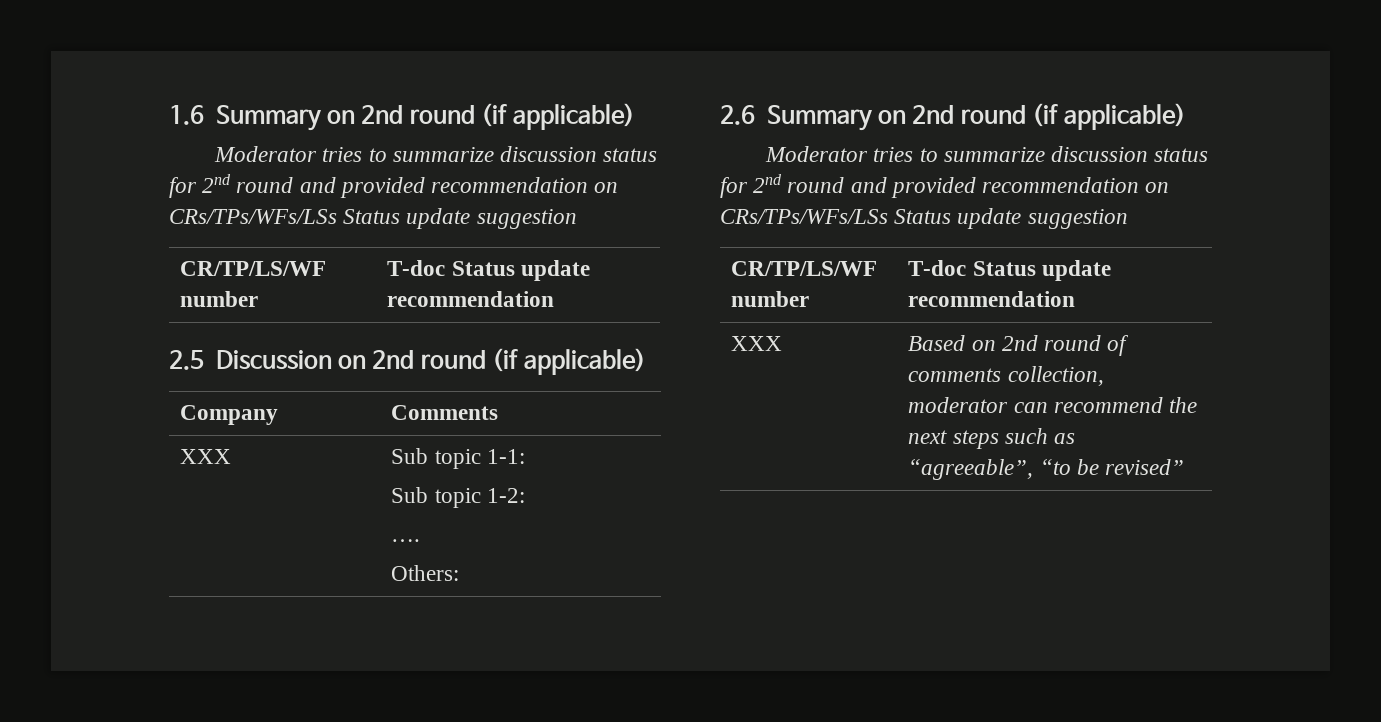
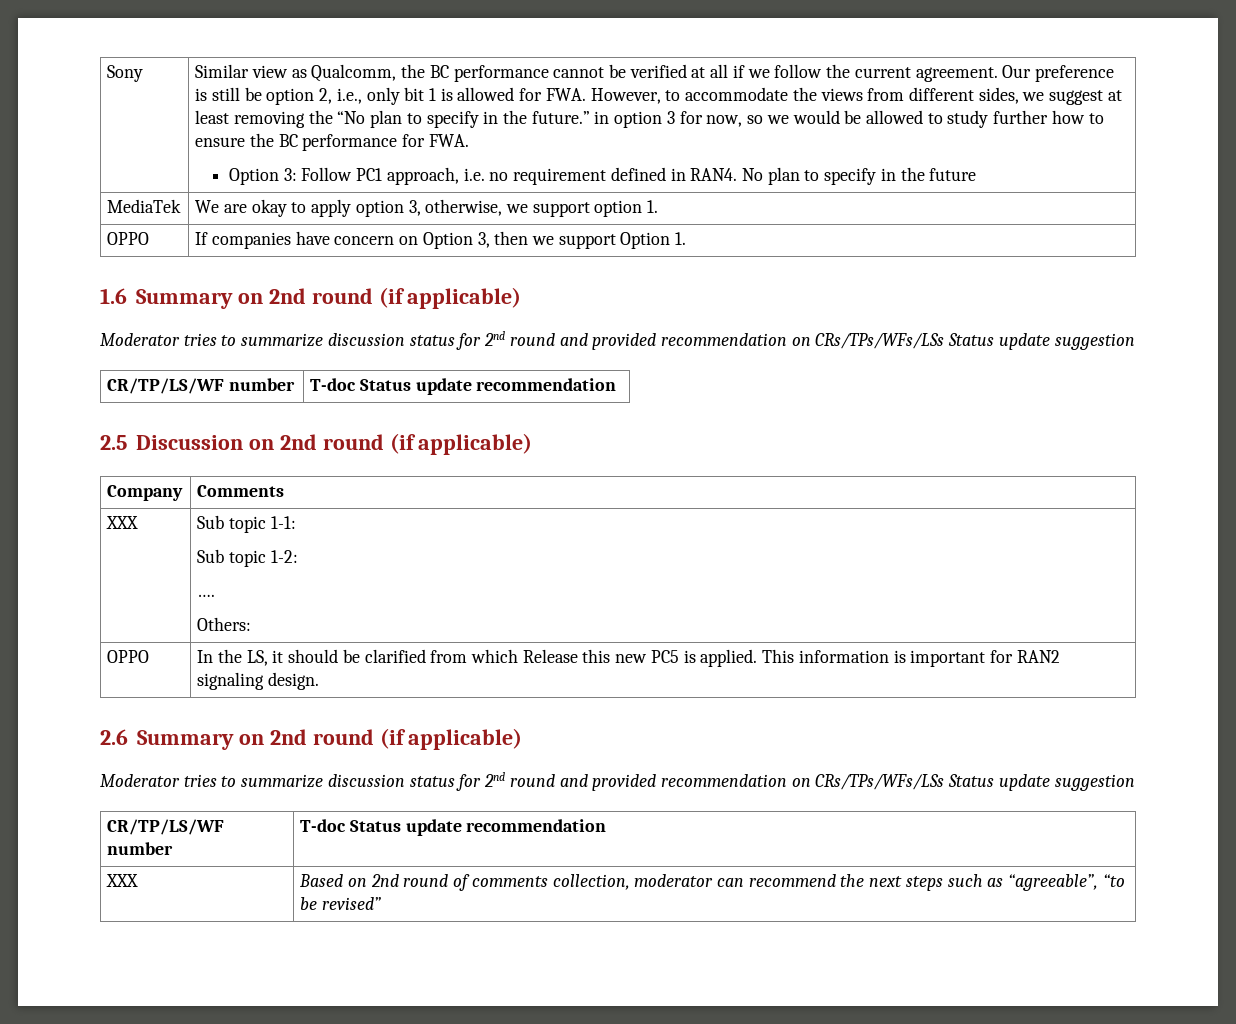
(169, 115) none -> [107,65,144,82] [195,64,1114,82] [195,87,1122,105] [195,110,1104,128] [195,133,469,151] [229,167,977,185] [107,199,182,213] [195,199,659,217] [107,232,150,245] [195,231,687,249] Sony | Similar view as Qualcomm, the BC performance cannot be verified at all if we follow the current agreement. Our preference is still be option 2, i.e., only bit 1 is allowed for FWA. However, to accommodate the views from different sides, we suggest at least removing the “No plan to specify in the future.” in option 3 for now, so we would be allowed to study further how to ensure the BC performance for FWA. // Option 3: Follow PC1 approach, i.e. no requirement defined in RAN4. No plan to specify in the future // MediaTek | We are okay to apply option 3, otherwise, we support option 1. // OPPO | If companies have concern on Option 3, then we support Option 1. //
(460, 573) none -> [107,650,150,663] [197,649,1060,667] [197,672,319,690] // OPPO | In the LS, it should be clarified from which Release this new PC5 is applied. This information is important for RAN2 signaling design.

